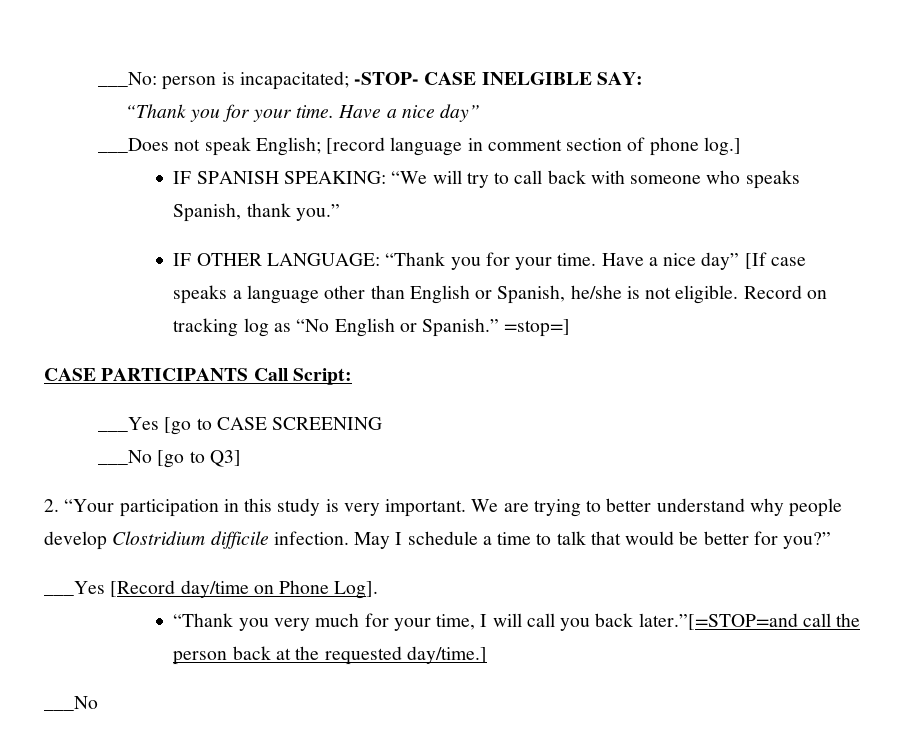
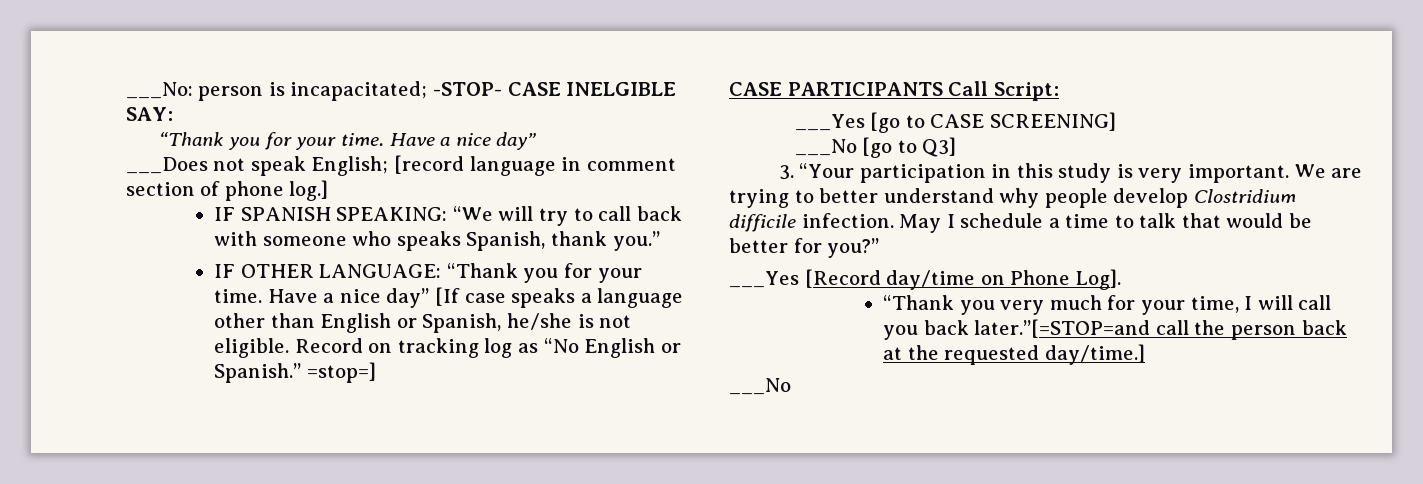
[272,417,383,430] SCREENING -> [990,112,1117,131] SCREENING]
[44,499,59,512] 2. -> [778,165,794,180] 3.

